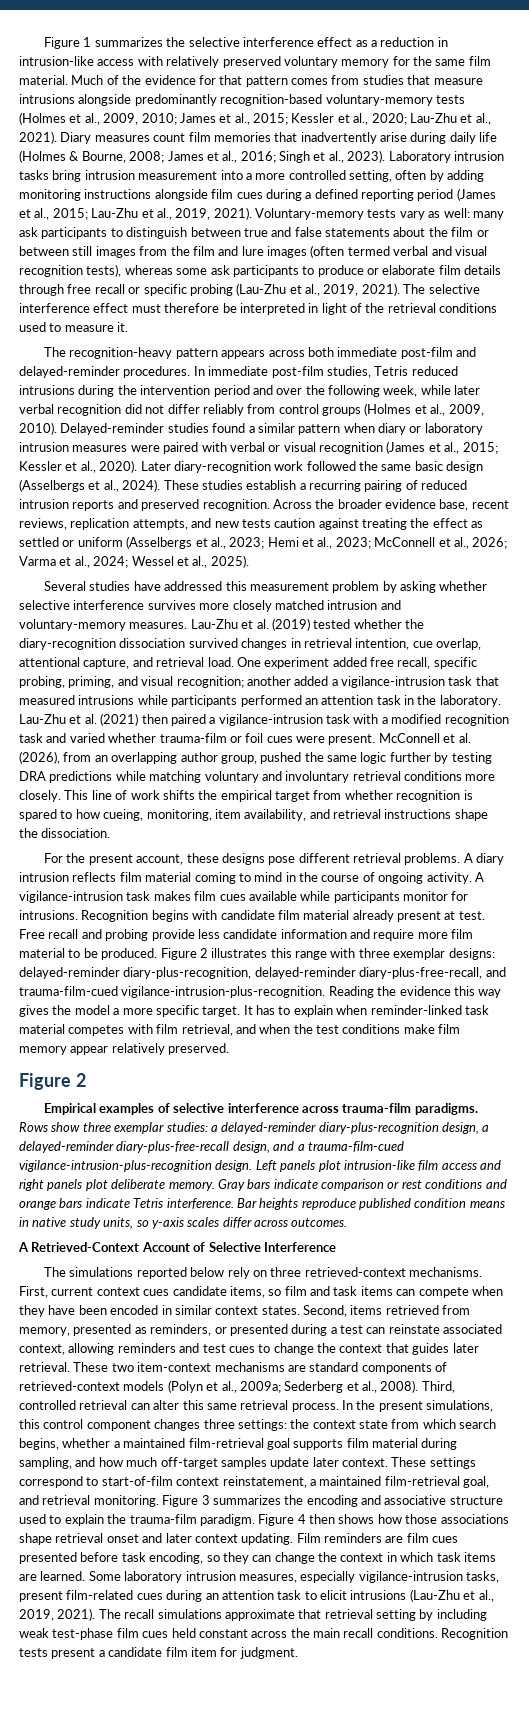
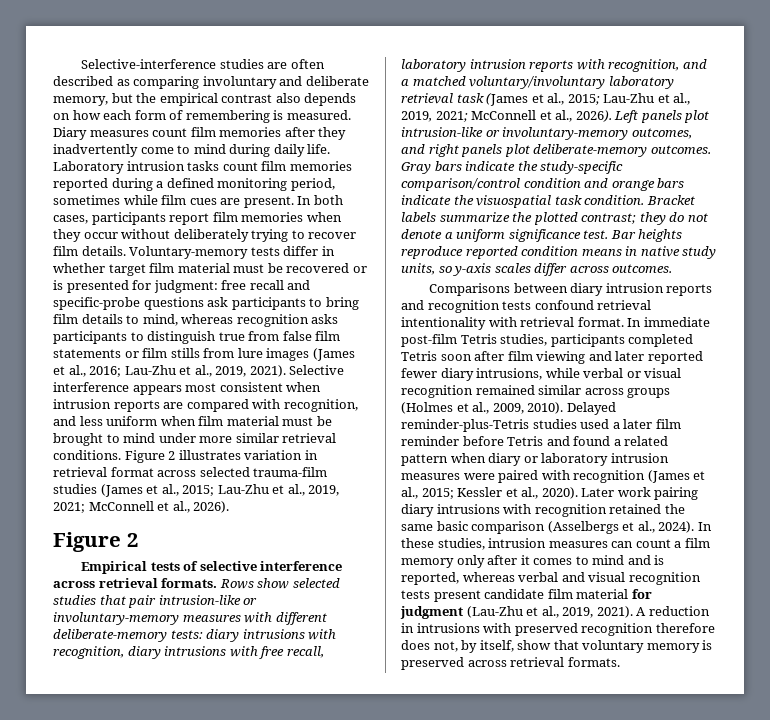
[44,37,448,49] [19,56,491,68] [19,75,483,87] [19,94,465,106] [19,112,491,125] [19,131,57,144] Figure 1 summarizes the selective interference effect as a reduction in intrusion-like access with relatively preserved voluntary memory for the same film material. Much of the evidence for that pattern comes from studies that measure intrusions alongside predominantly recognition-based voluntary-memory tests (Holmes et al., 2009, 2010; James et al., 2015; Kessler et al., 2020; Lau-Zhu et al., 2021). -> [81,59,325,69] [53,76,369,89] [53,93,357,106] [53,110,351,123] Selective-interference studies are often described as comparing involuntary and deliberate memory, but the empirical contrast also depends on how each form of remembering is measured.
[274,132,498,144] [19,150,204,163] that inadvertently arise during daily life (Holmes & Bourne, 2008; James -> [284,127,347,140] [53,144,331,157] [53,161,352,174] [53,178,335,191] [53,195,343,208] [53,212,342,225] [53,229,357,242] [53,246,335,259] [53,263,367,276] [53,280,311,293] [53,297,359,310] [53,314,339,327] [53,331,341,344] [53,348,355,361] after they inadvertently come to mind during daily life. Laboratory intrusion tasks count film memories reported during a defined monitoring period, sometimes while film cues are present. In both cases, participants report film memories when they occur without deliberately trying to recover film details. Voluntary-memory tests differ in whether target film material must be recovered or is presented for judgment: free recall and specific-probe questions ask participants to bring film details to mind, whereas recognition asks participants to distinguish true from false film statements or film stills from lure images (James
[279,150,504,163] [19,170,485,182] [19,188,496,201] [19,207,504,220] [19,227,489,239] [19,245,487,258] [19,264,502,277] [19,283,480,296] [19,303,498,315] [19,322,129,332] [44,347,477,359] [19,366,458,378] [19,385,481,397] [19,403,484,416] [19,422,483,435] [19,441,498,454] [19,460,484,473] [19,479,468,492] [19,499,509,511] [19,518,484,530] [19,536,508,549] [19,555,249,568] [44,581,488,593] [19,600,401,612] [19,618,424,631] [19,638,481,650] [19,657,477,669] [19,676,499,688] [19,695,501,707] [19,713,509,726] [19,733,471,745] [19,751,492,764] [19,771,496,783] [19,790,473,802] [19,809,488,821] [19,828,111,838] [44,853,505,865] [19,872,484,884] [19,891,469,903] [19,910,485,922] [19,929,474,941] [19,948,495,960] [19,967,506,979] [19,986,502,998] [19,1005,489,1017] [19,1024,461,1036] [19,1043,230,1055] Singh et al., 2023). Laboratory intrusion tasks bring intrusion measurement into a more controlled setting, often by adding monitoring instructions alongside film cues during a defined reporting period (James et al., 2015; Lau-Zhu et al., 2019, 2021). Voluntary-memory tests vary as well: many ask participants to distinguish between true and false statements about the film or between still images from the film and lure images (often termed verbal and visual recognition tests), whereas some ask participants to produce or elaborate film details through free recall or specific probing (Lau-Zhu et al., 2019, 2021). The selective interference effect must therefore be interpreted in light of the retrieval conditions used to measure it. // The recognition-heavy pattern appears across both immediate post-film and delayed-reminder procedures. In immediate post-film studies, Tetris reduced intrusions during the intervention period and over the following week, while later verbal recognition did not differ reliably from control groups (Holmes et al., 2009, 2010). Delayed-reminder studies found a similar pattern when diary or laboratory intrusion measures were paired with verbal or visual recognition (James et al., 2015; Kessler et al., 2020). Later diary-recognition work followed the same basic design (Asselbergs et al., 2024). These studies establish a recurring pairing of reduced intrusion reports and preserved recognition. Across the broader evidence base, recent reviews, replication attempts, and new tests caution against treating the effect as settled or uniform (Asselbergs et al., 2023; Hemi et al., 2023; McConnell et al., 2026; Varma et al., 2024; Wessel et al., 2025). // Several studies have addressed this measurement problem by asking whether selective interference survives more closely matched intrusion and voluntary-memory measures. Lau-Zhu et al. (2019) tested whether the diary-recognition dissociation survived changes in retrieval intention, cue overlap, attentional capture, and retrieval load. One experiment added free recall, specific probing, priming, and visual recognition; another added a vigilance-intrusion task that measured intrusions while participants performed an attention task in the laboratory. Lau-Zhu et al. (2021) then paired a vigilance-intrusion task with a modified recognition task and varied whether trauma-film or foil cues were present. McConnell et al. (2026), from an overlapping author group, pushed the same logic further by testing DRA predictions while matching voluntary and involuntary retrieval conditions more closely. This line of work shifts the empirical target from whether recognition is spared to how cueing, monitoring, item availability, and retrieval instructions shape the dissociation. // For the present account, these designs pose different retrieval problems. A diary intrusion reflects film material coming to mind in the course of ongoing activity. A vigilance-intrusion task makes film cues available while participants monitor for intrusions. Recognition begins with candidate film material already present at test. Free recall and probing provide less candidate information and require more film material to be produced. Figure 2 illustrates this range with three exemplar designs: delayed-reminder diary-plus-recognition, delayed-reminder diary-plus-free-recall, and trauma-film-cued vigilance-intrusion-plus-recognition. Reading the evidence this way gives the model a more specific target. It has to explain when reminder-linked task material competes with film retrieval, and when the test conditions make film memory appear relatively preserved. -> [124,365,345,377] [53,382,322,395] [53,399,358,412] [53,416,332,426] [53,433,337,446] [53,450,318,463] [53,467,328,477] [53,484,340,497] [53,501,230,513] Lau-Zhu et al., 2019, 2021). Selective interference appears most consistent when intrusion reports are compared with recognition, and less uniform when film material must be brought to mind under more similar retrieval conditions. Figure 2 illustrates variation in retrieval format across selected trauma-film studies (James et al., 2015; Lau-Zhu et al., 2019, 2021; McConnell et al., 2026).
[99,1103,155,1115] examples -> [150,562,180,571] tests
[342,1103,478,1115] [19,1122,490,1134] [19,1141,404,1153] [19,1160,253,1172] trauma-film paradigms. Rows show three exemplar studies: a delayed-reminder diary-plus-recognition design, a delayed-reminder diary-plus-free-recall design, and a trauma-film-cued vigilance-intrusion-plus-recognition design. -> [98,578,340,589] [53,595,258,608] [53,612,327,625] [53,629,337,642] [53,646,324,659] [401,59,707,72] [401,76,674,89] [401,93,691,106] [401,110,612,122] retrieval formats. Rows show selected studies that pair intrusion-like or involuntary-memory measures with different deliberate-memory tests: diary intrusions with recognition, diary intrusions with free recall, laboratory intrusion reports with recognition, and a matched voluntary/involuntary laboratory retrieval task (James et al., 2015; Lau-Zhu et al., 2019, 2021; McConnell et al., 2026).
[418,1160,477,1171] film access -> [485,127,692,140] or involuntary-memory outcomes,
[111,1179,215,1191] deliberate memory. -> [533,144,711,157] deliberate-memory outcomes.
[321,1179,507,1191] [19,1198,234,1210] comparison or rest conditions and orange bars indicate Tetris interference. -> [517,161,624,174] [401,178,685,191] [401,195,695,208] [401,212,708,225] [401,229,609,242] the study-specific comparison/control condition and orange bars indicate the visuospatial task condition. Bracket labels summarize the plotted contrast; they do not denote a uniform significance test.
[359,1198,411,1210] published -> [465,246,518,259] reported
[18,1242,336,1252] [44,1267,483,1279] [19,1286,503,1298] [19,1305,471,1317] [19,1324,503,1336] [19,1343,479,1355] [19,1362,447,1374] [19,1380,455,1393] [19,1400,494,1412] [19,1419,497,1431] [19,1438,458,1450] [19,1457,476,1469] [19,1476,489,1488] [19,1495,503,1507] [19,1514,509,1526] [19,1533,459,1545] [19,1552,496,1564] [19,1571,499,1583] [19,1589,494,1602] [19,1608,487,1621] [19,1628,509,1640] [19,1647,298,1659] A Retrieved-Context Account of Selective Interference // The simulations reported below rely on three retrieved-context mechanisms. First, current context cues candidate items, so film and task items can compete when they have been encoded in similar context states. Second, items retrieved from memory, presented as reminders, or presented during a test can reinstate associated context, allowing reminders and test cues to change the context that guides later retrieval. These two item-context mechanisms are standard components of retrieved-context models (Polyn et al., 2009a; Sederberg et al., 2008). Third, controlled retrieval can alter this same retrieval process. In the present simulations, this control component changes three settings: the context state from which search begins, whether a maintained film-retrieval goal supports film material during sampling, and how much off-target samples update later context. These settings correspond to start-of-film context reinstatement, a maintained film-retrieval goal, and retrieval monitoring. Figure 3 summarizes the encoding and associative structure used to explain the trauma-film paradigm. Figure 4 then shows how those associations shape retrieval onset and later context updating. Film reminders are film cues presented before task encoding, so they can change the context in which task items are learned. Some laboratory intrusion measures, especially vigilance-intrusion tasks, present film-related cues during an attention task to elicit intrusions (Lau-Zhu et al., 2019, 2021). The recall simulations approximate that retrieval setting by including weak test-phase film cues held constant across the main recall conditions. Recognition tests present a candidate film item for judgment. -> [429,283,713,296] [401,300,652,313] [401,317,710,330] [401,334,694,347] [401,351,703,364] [401,368,682,381] [401,385,671,398] [401,402,616,415] [401,419,681,432] [401,436,669,446] [401,453,669,466] [401,470,706,483] [401,487,699,500] [401,504,685,517] [401,521,712,534] [401,538,710,550] [401,555,665,568] [401,572,701,585] [401,589,652,602] [400,606,710,619] [401,623,715,636] [401,640,713,653] [401,657,620,670] Comparisons between diary intrusion reports and recognition tests confound retrieval intentionality with retrieval format. In immediate post-film Tetris studies, participants completed Tetris soon after film viewing and later reported fewer diary intrusions, while verbal or visual recognition remained similar across groups (Holmes et al., 2009, 2010). Delayed reminder-plus-Tetris studies used a later film reminder before Tetris and found a related pattern when diary or laboratory intrusion measures were paired with recognition (James et al., 2015; Kessler et al., 2020). Later work pairing diary intrusions with recognition retained the same basic comparison (Asselbergs et al., 2024). In these studies, intrusion measures can count a film memory only after it comes to mind and is reported, whereas verbal and visual recognition tests present candidate film material for judgment (Lau-Zhu et al., 2019, 2021). A reduction in intrusions with preserved recognition therefore does not, by itself, show that voluntary memory is preserved across retrieval formats.

